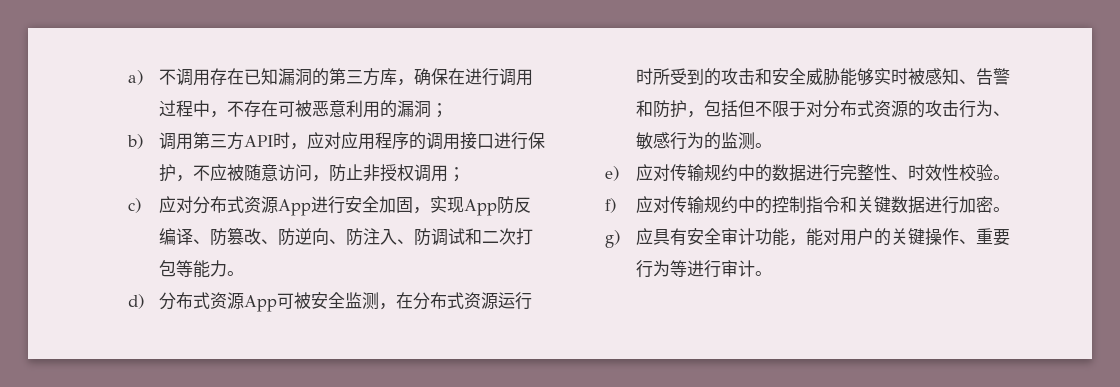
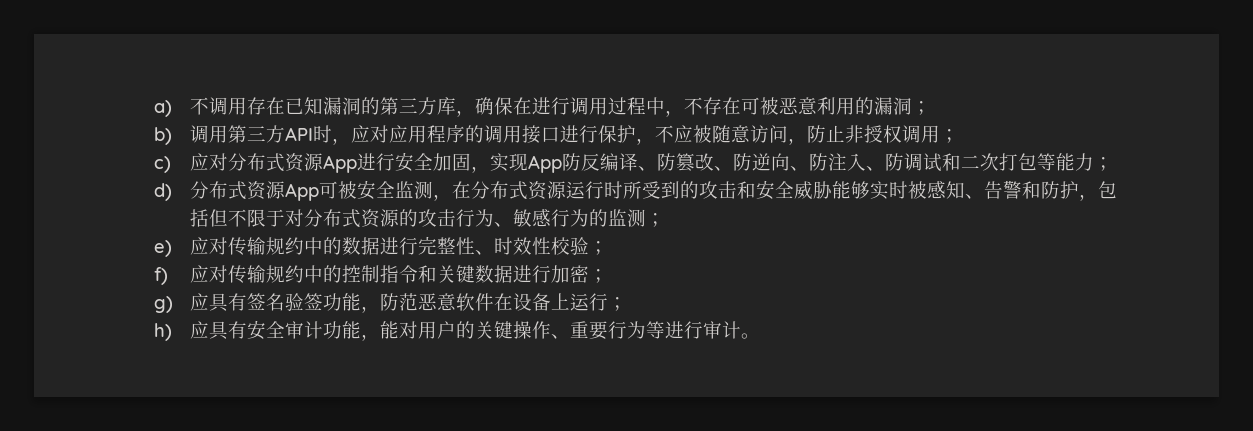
[226,271,244,276] 。 -> [1093,157,1113,171] ；
[754,143,772,148] 。 -> [645,213,665,227] ；
[992,175,1010,180] 。 -> [588,241,608,255] ；
[992,207,1010,212] [604,230,620,248] 。 // g) -> [588,269,608,283] [153,293,627,313] [153,323,172,341] ； // g)应具有签名验签功能，防范恶意软件在设备上运行； // h)

